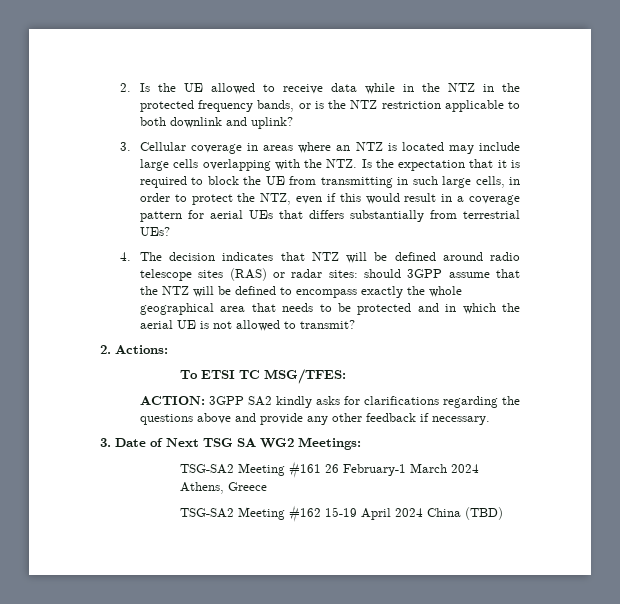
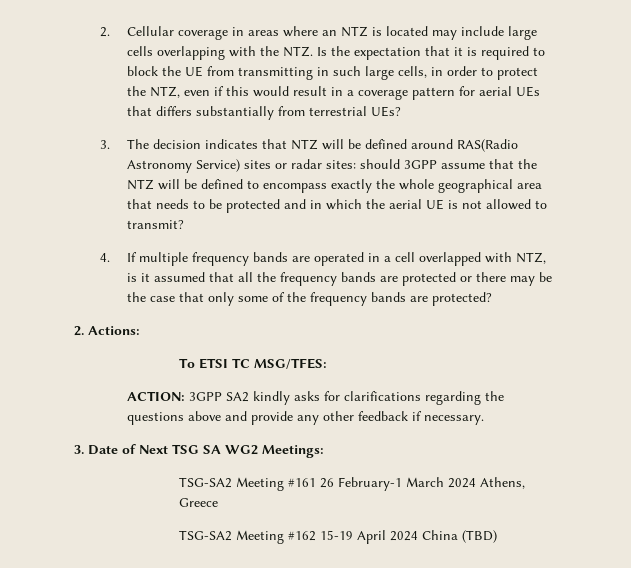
[119,83,520,94] [139,100,521,112] [139,117,293,129] [119,142,131,151] 2. Is the UE allowed to receive data while in the NTZ in the protected frequency bands, or is the NTZ restriction applicable to both downlink and uplink? // 3. -> [100,27,111,37] 2.
[119,252,131,261] 4. -> [100,140,111,149] 3.
[490,252,521,261] [139,268,267,281] radio telescope sites (RAS) -> [456,139,518,152] [126,159,271,173] RAS(Radio Astronomy Service) sites
(355, 324) none -> [100,252,546,266] [126,272,552,286] [126,292,492,306] // 4. If multiple frequency bands are operated in a cell overlapped with NTZ, is it assumed that all the frequency bands are protected or there may be the case that only some of the frequency bands are protected?

